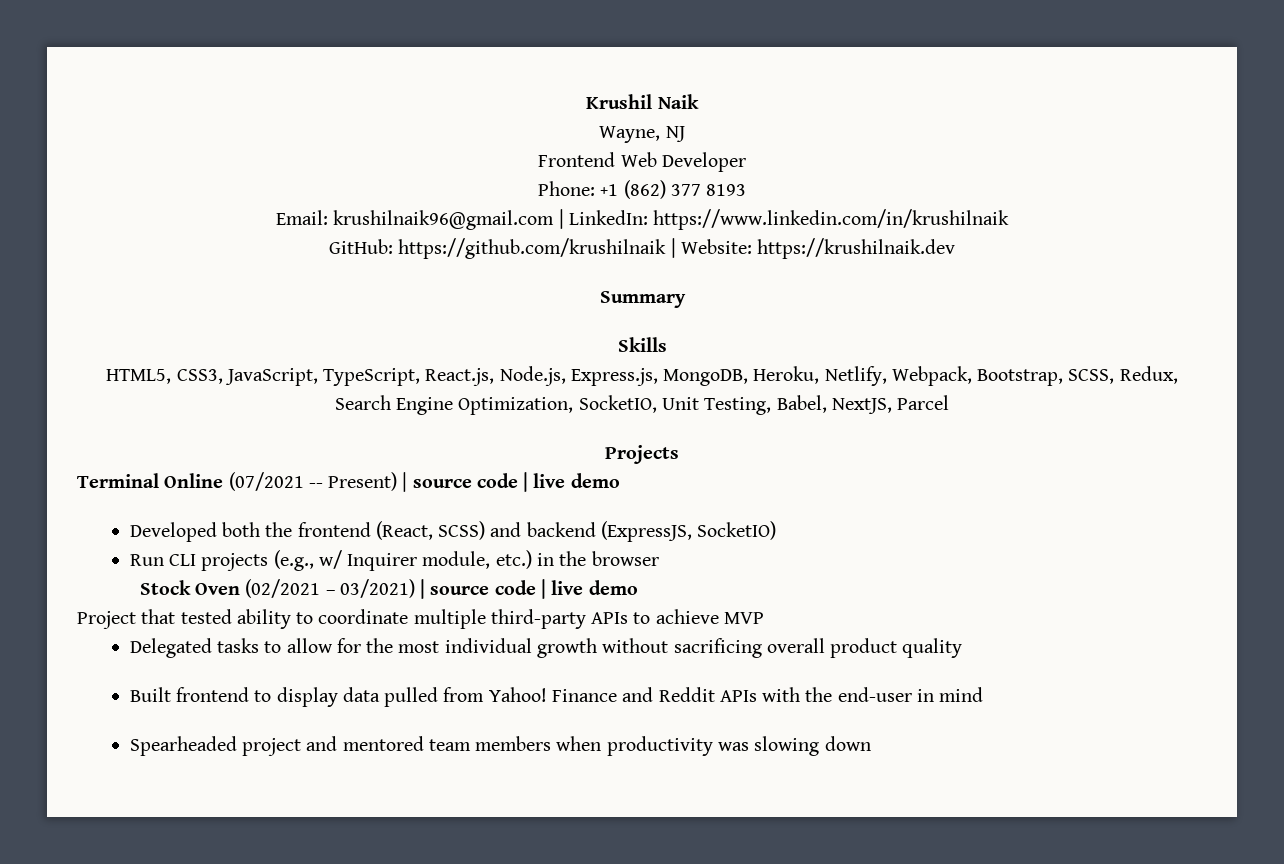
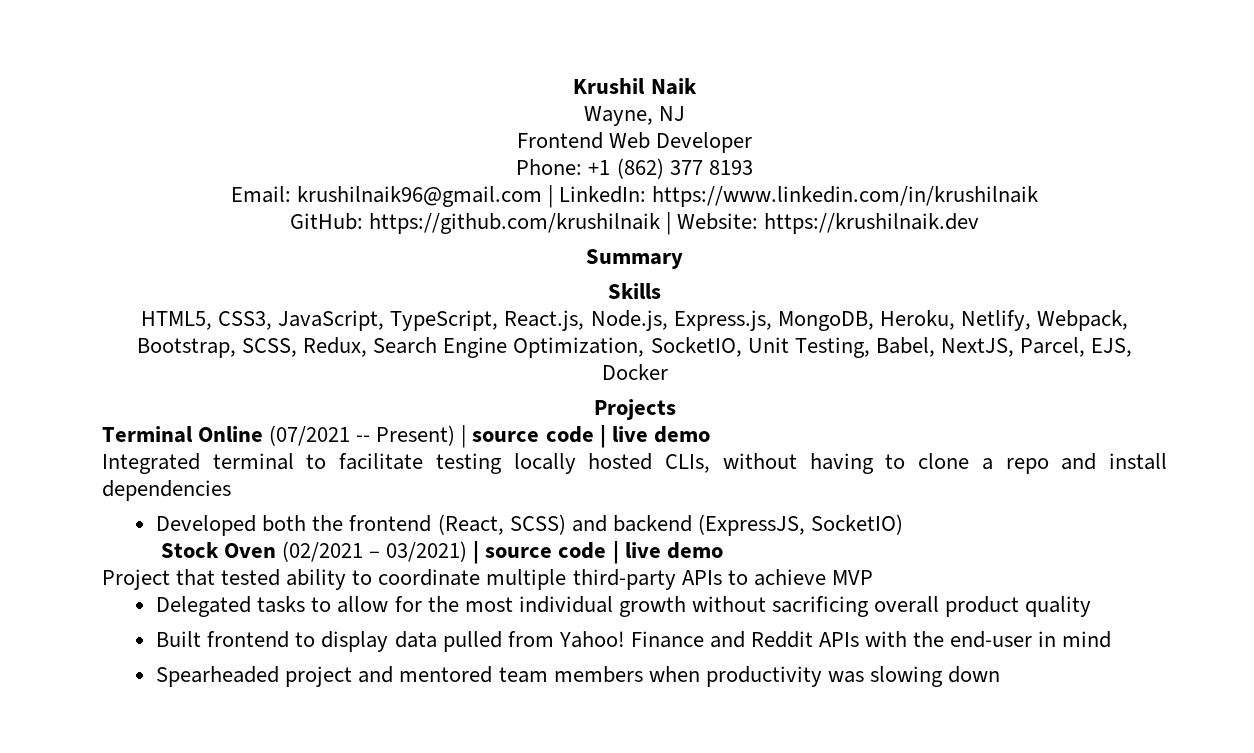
[897,395,950,410] Parcel -> [1019,337,1132,357] [601,364,668,380] Parcel, EJS, Docker
(620, 480) none -> [102,453,1168,474] [102,480,231,501] // Integrated terminal to facilitate testing locally hosted CLIs, without having to clone a repo and install dependencies
[129,550,659,571] // Run CLI projects (e.g., w/ Inquirer module, etc.) in the browser -> (903, 524) none

